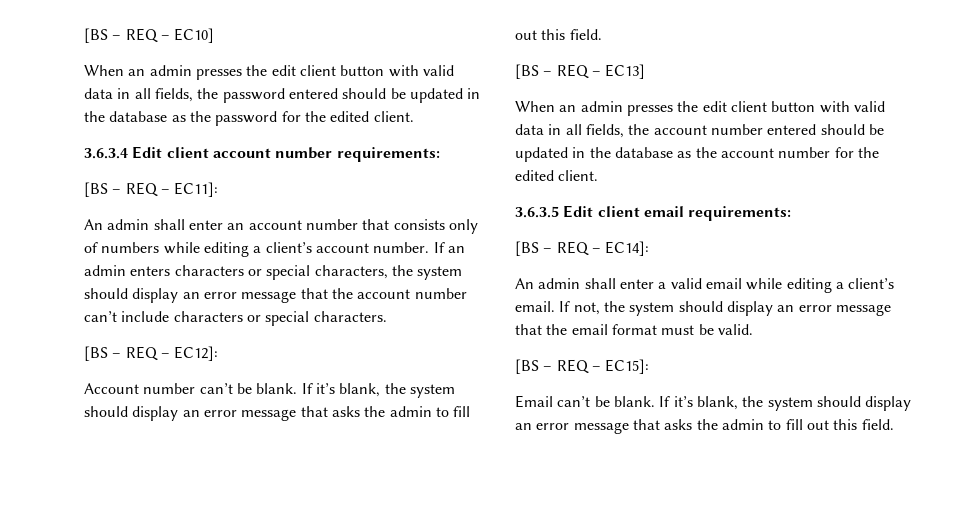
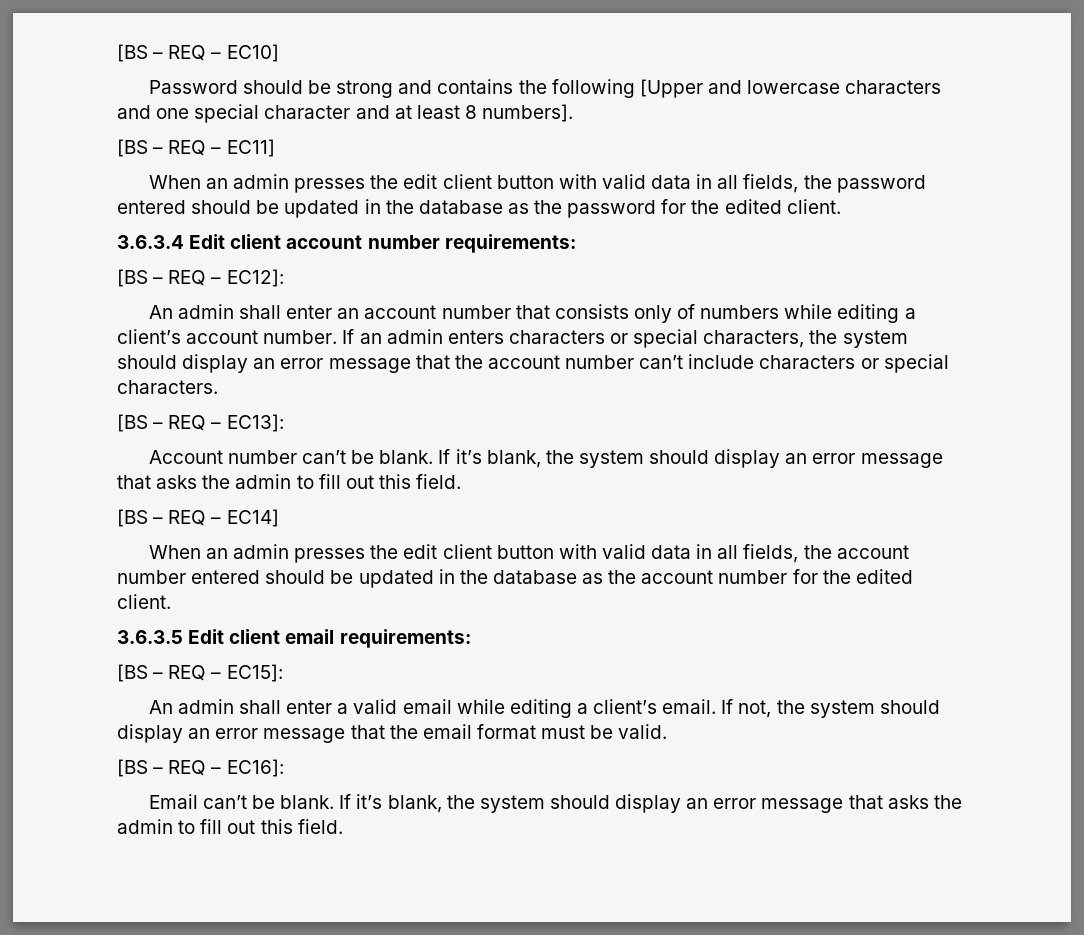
(215, 35) none -> [148,79,942,98] [117,104,574,123] [117,139,275,157] // Password should be strong and contains the following [Upper and lowercase characters and one special character and at least 8 numbers]. // [BS – REQ – EC11]
[174,182,219,197] EC11]: -> [226,269,284,287] EC12]:
[174,346,219,361] EC12]: -> [226,414,284,432] EC13]:
[605,64,646,79] EC13] -> [226,509,279,527] EC14]
[605,241,650,256] EC14]: -> [226,664,283,682] EC15]:
[605,359,650,374] EC15]: -> [226,759,284,777] EC16]:

